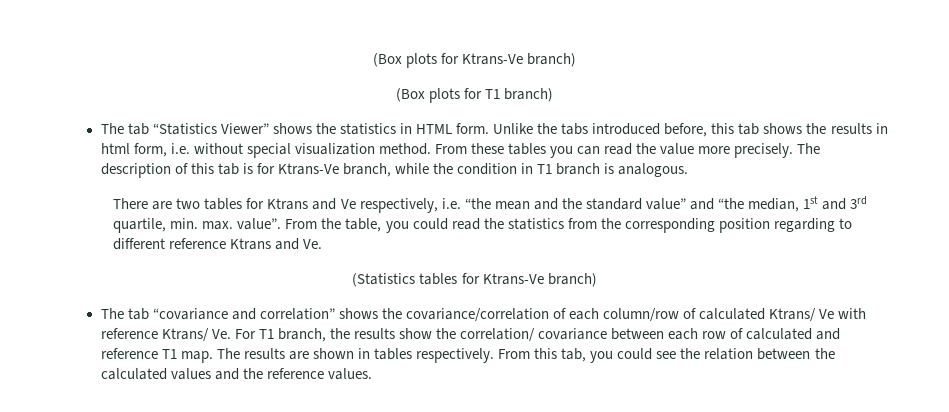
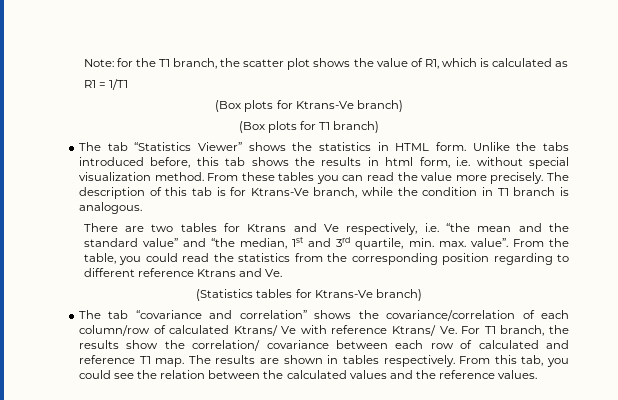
(372, 60) none -> [83,58,569,70] [83,79,128,90] Note: for the T1 branch, the scatter plot shows the value of R1, which is calculated as // R1 = 1/T1 //

